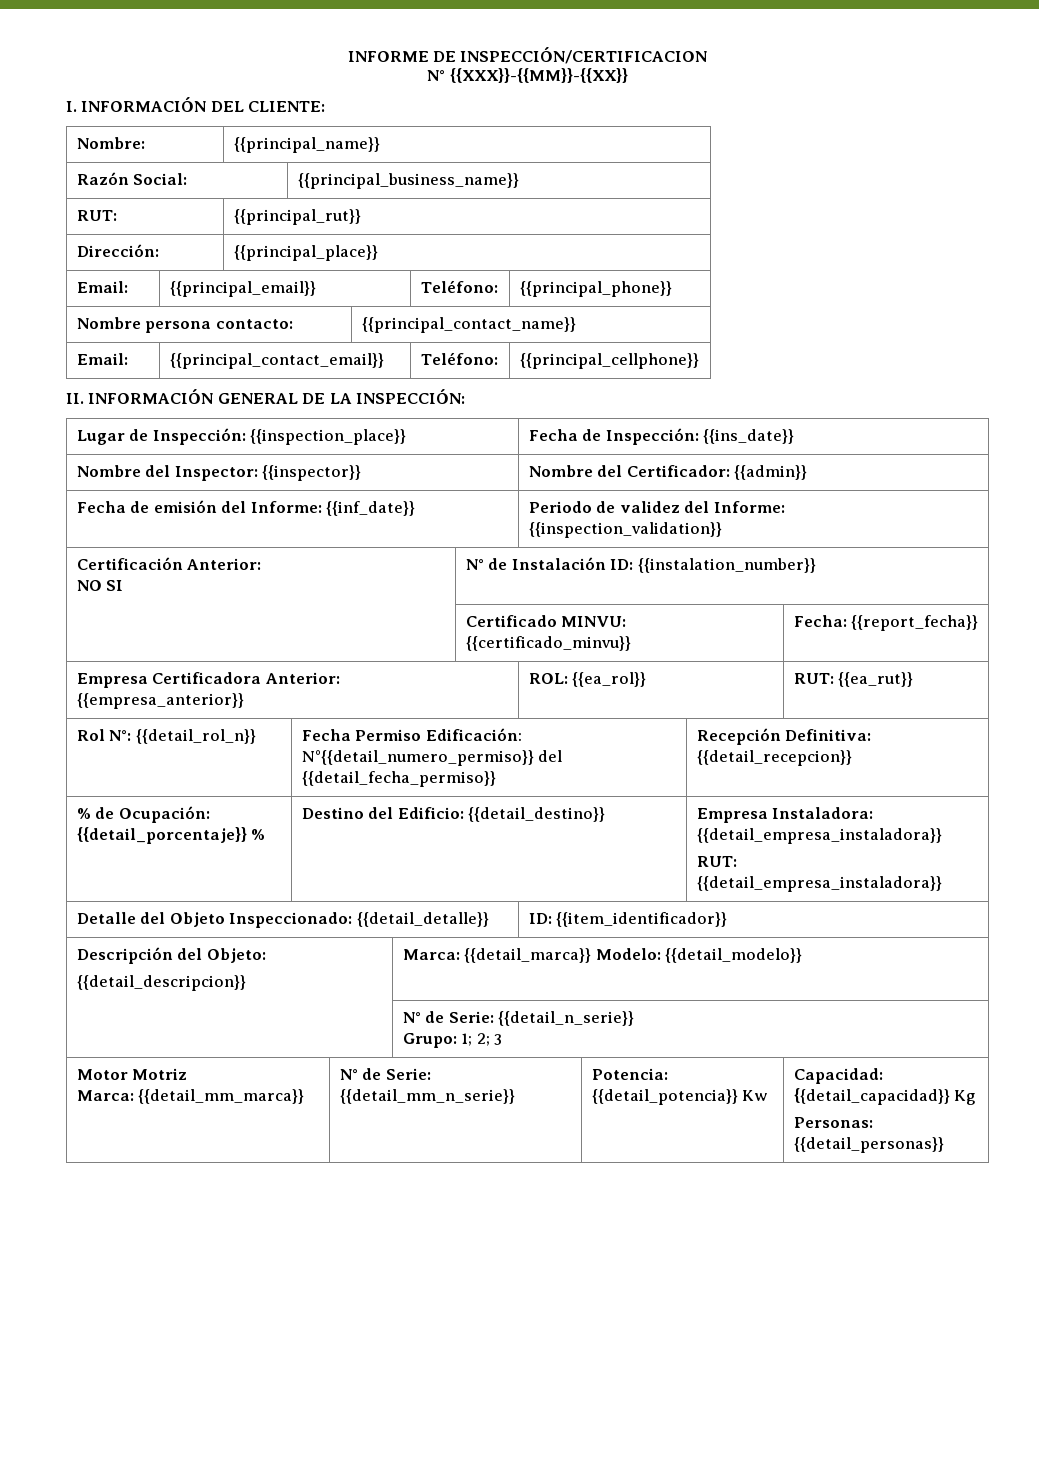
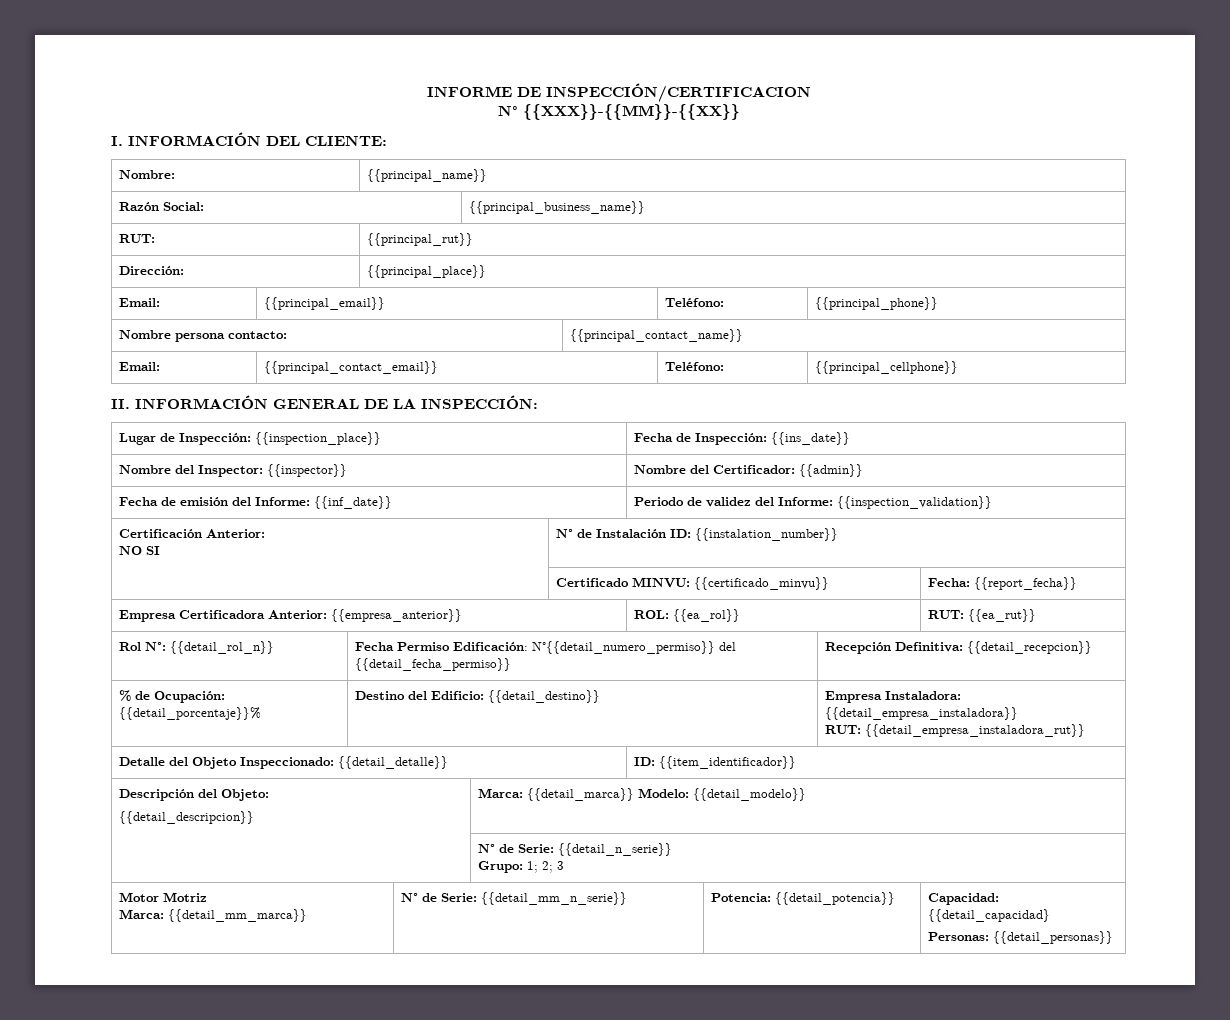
[76,827,266,844] {{detail_porcentaje}} % -> [118,707,261,720] {{detail_porcentaje}}%
[696,876,942,892] {{detail_empresa_instaladora}} -> [864,724,1085,737] {{detail_empresa_instaladora_rut}}
[742,1090,769,1101] Kw -> (895, 898) none
[793,1088,977,1105] {{detail_capacidad}} Kg -> [927,909,1050,922] {{detail_capacidad}

